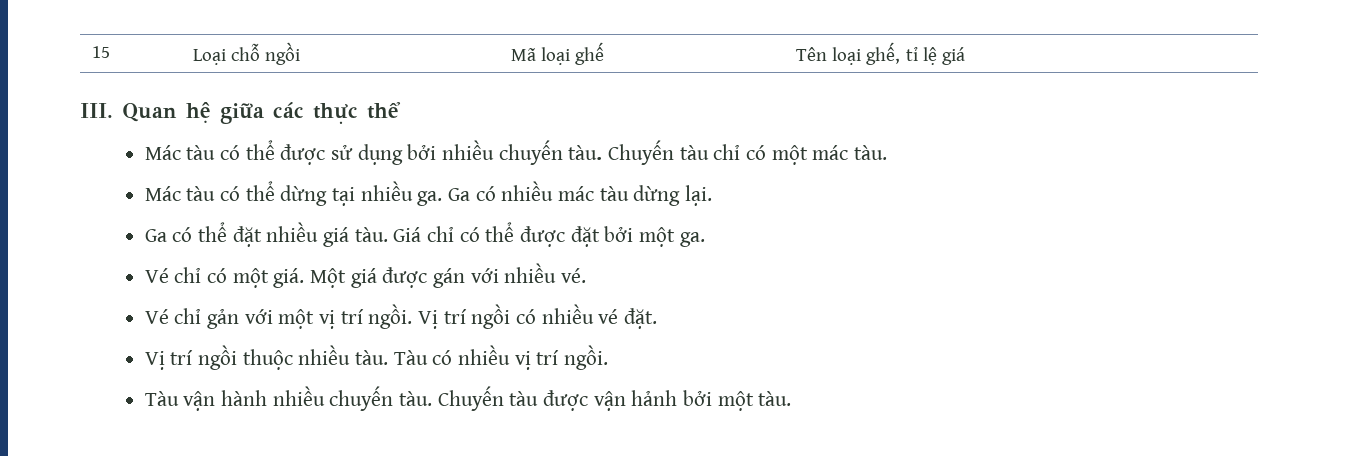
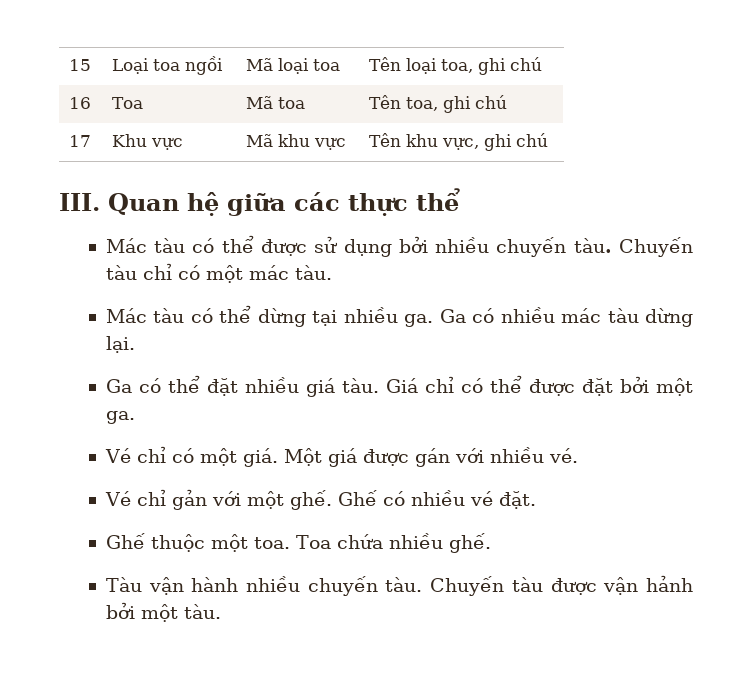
[231,43,261,61] chỗ -> [153,59,181,71] toa
[575,42,605,65] ghế -> [313,59,341,71] toa
[866,42,965,65] ghế, tỉ lệ giá -> [441,57,543,75] [69,97,92,109] [112,97,144,109] [246,96,306,109] [369,95,508,113] [69,135,92,147] [112,134,184,150] [246,134,347,150] [369,133,549,151] toa, ghi chú // 16 | Toa | Mã toa | Tên toa, ghi chú // 17 | Khu vực | Mã khu vực | Tên khu vực, ghi chú
[318,304,658,329] [144,345,609,370] vị trí ngồi. Vị trí ngồi có nhiều vé đặt. // Vị trí ngồi thuộc nhiều tàu. Tàu có nhiều vị trí ngồi. -> [289,490,536,510] [105,533,491,553] ghế. Ghế có nhiều vé đặt. // Ghế thuộc một toa. Toa chứa nhiều ghế.

